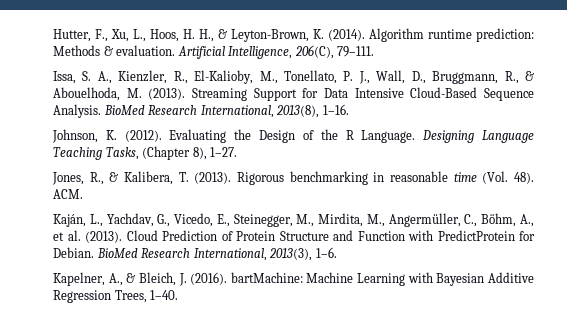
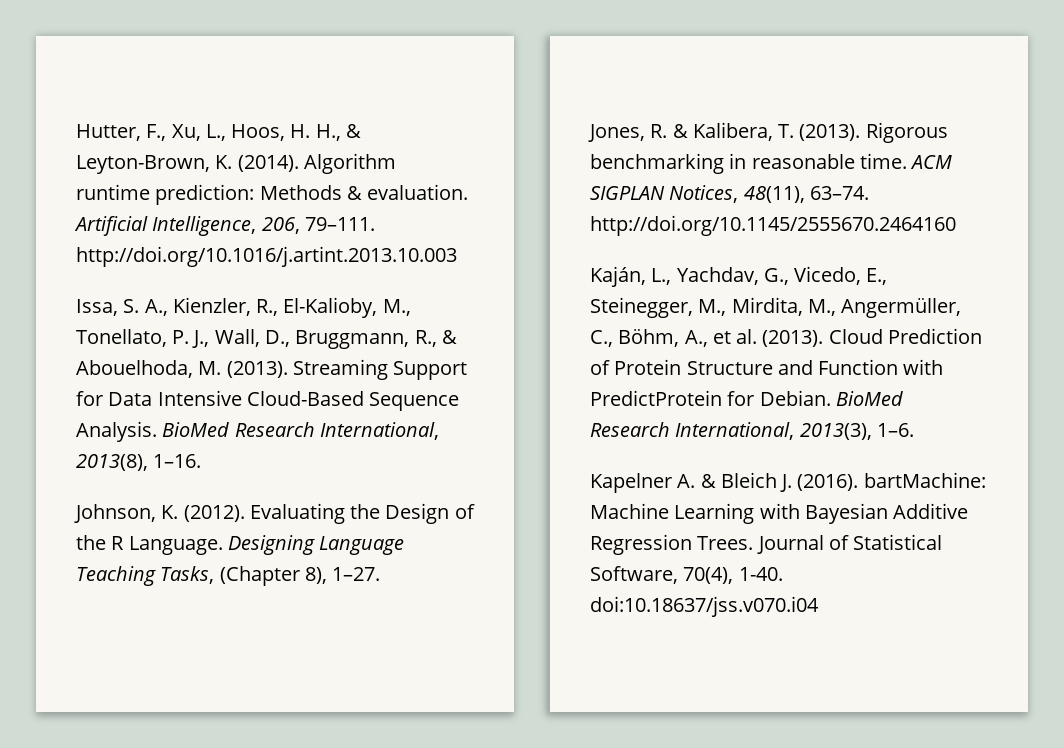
[294,45,334,59] 206(C), -> [261,217,300,234] 206,
(375, 51) none -> [76,246,457,267] http://doi.org/10.1016/j.artint.2013.10.003
[89,172,104,185] R., -> [650,124,668,138] R.
[453,171,534,184] [53,189,83,199] time (Vol. 48). ACM. -> [859,153,953,169] [590,185,869,203] [590,215,956,236] time. ACM SIGPLAN Notices, 48(11), 63–74. http://doi.org/10.1145/2555670.2464160
[53,272,176,286] Kapelner, A., & Bleich, -> [590,472,777,493] Kapelner A. & Bleich
[114,290,179,303] Trees, 1–40. -> [697,534,943,554] [590,566,783,584] [590,596,819,617] Trees. Journal of Statistical Software, 70(4), 1-40. doi:10.18637/jss.v070.i04

